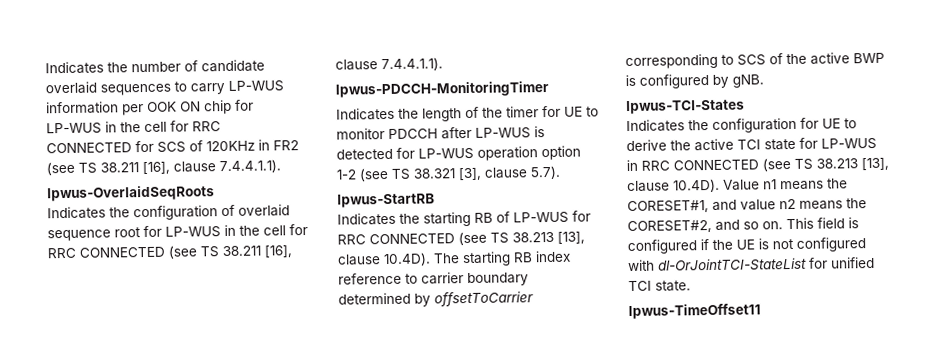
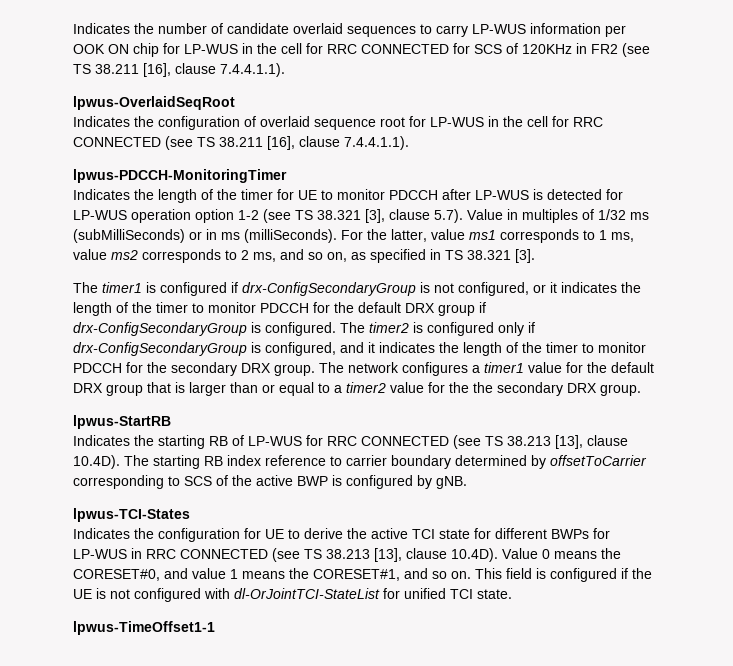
[47,185,215,202] lpwus-OverlaidSeqRoots -> [73,96,235,110] lpwus-OverlaidSeqRoot
(561, 172) none -> [467,209,649,223] [73,229,634,243] [73,249,535,263] [73,282,641,296] [73,302,486,316] [73,322,535,336] [73,342,646,356] [73,362,654,376] [73,382,641,396] Value in multiples of 1/32 ms (subMilliSeconds) or in ms (milliSeconds). For the latter, value ms1 corresponds to 1 ms, value ms2 corresponds to 2 ms, and so on, as specified in TS 38.321 [3]. // The timer1 is configured if drx-ConfigSecondaryGroup is not configured, or it indicates the length of the timer to monitor PDCCH for the default DRX group if drx-ConfigSecondaryGroup is configured. The timer2 is configured only if drx-ConfigSecondaryGroup is configured, and it indicates the length of the timer to monitor PDCCH for the secondary DRX group. The network configures a timer1 value for the default DRX group that is larger than or equal to a timer2 value for the the secondary DRX group.
(818, 143) none -> [495,528,610,539] different BWPs for
[763,178,848,191] [627,198,867,214] [627,219,712,234] n1 means the CORESET#1, and value n2 means the CORESET#2, -> [542,548,621,559] [73,568,400,581] 0 means the CORESET#0, and value 1 means the CORESET#1,
[628,303,761,320] lpwus-TimeOffset11 -> [73,621,215,635] lpwus-TimeOffset1-1

